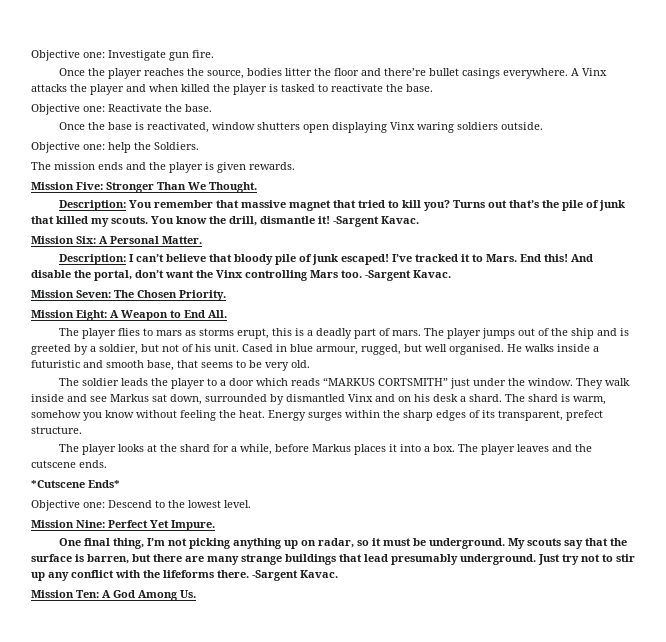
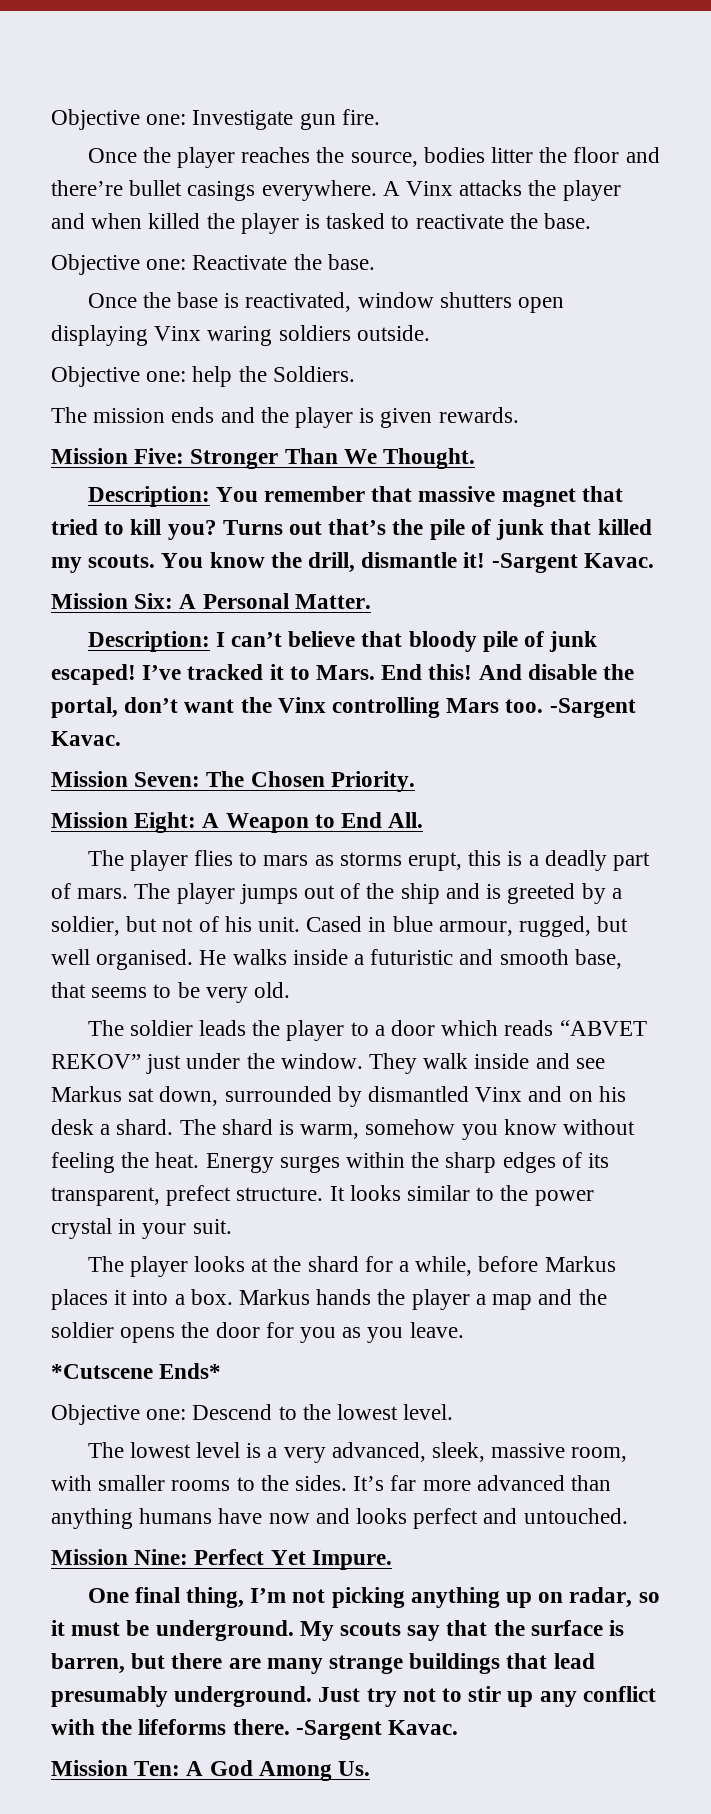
[322,377,448,386] “MARKUS CORTSMITH” -> [559,1020,647,1036] [51,1054,141,1069] “ABVET REKOV”
(82, 430) none -> [329,1185,594,1206] [51,1218,232,1239] It looks similar to the power crystal in your suit.
[457,444,592,455] [31,460,107,468] The player leaves and the cutscene ends. -> [239,1289,607,1310] [51,1322,464,1343] Markus hands the player a map and the soldier opens the door for you as you leave.
(251, 504) none -> [87,1442,628,1463] [51,1475,612,1491] [51,1508,628,1529] // The lowest level is a very advanced, sleek, massive room, with smaller rooms to the sides. It’s far more advanced than anything humans have now and looks perfect and untouched.

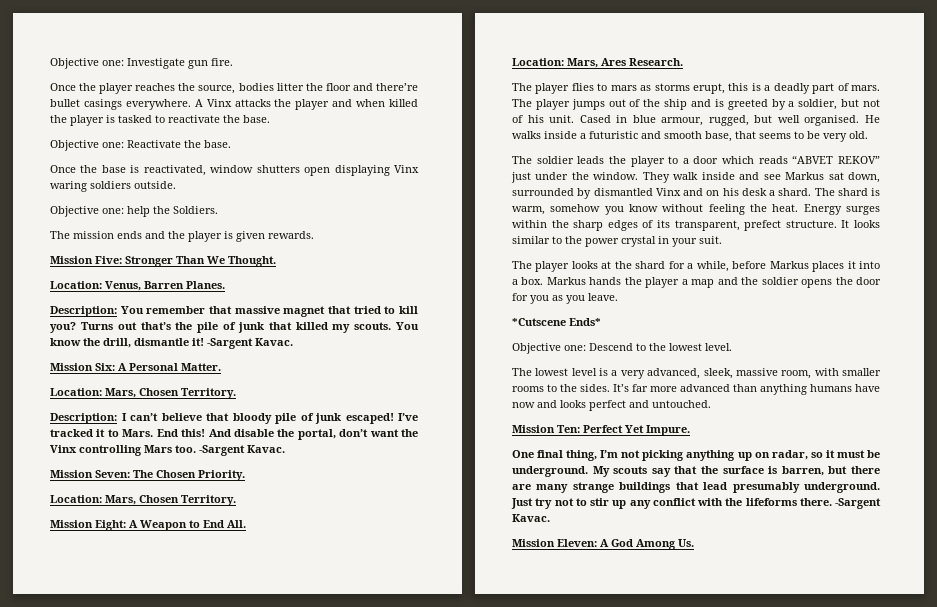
(476, 458) none -> [50,281,225,291] // Location: Venus, Barren Planes.
(371, 601) none -> [50,388,236,399] // Location: Mars, Chosen Territory.
(415, 781) none -> [50,495,236,506] // Location: Mars, Chosen Territory.
(424, 820) none -> [512,58,683,68] // Location: Mars, Ares Research.
[134,1549,189,1565] Nine: -> [557,425,580,433] Ten:
[134,1761,181,1776] Ten: -> [557,539,597,547] Eleven:

